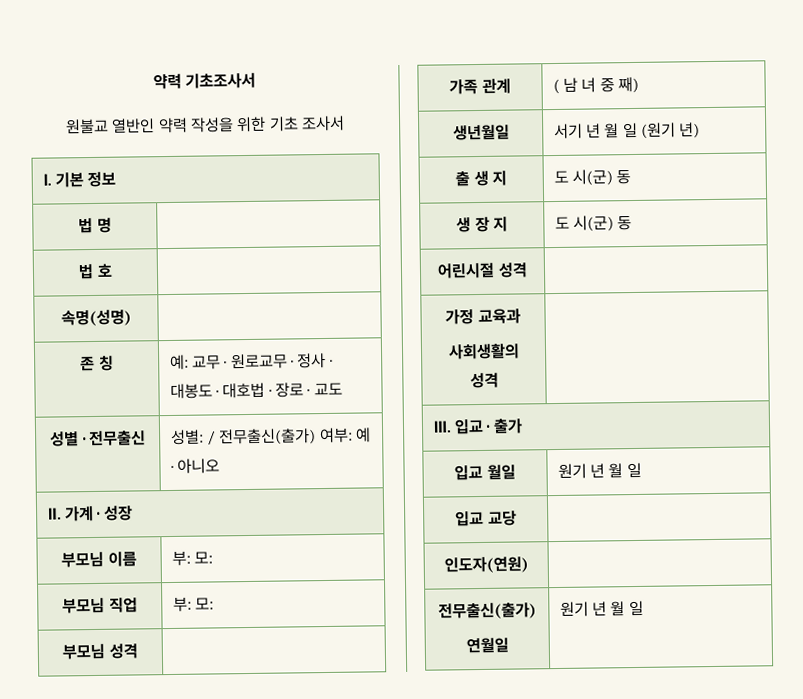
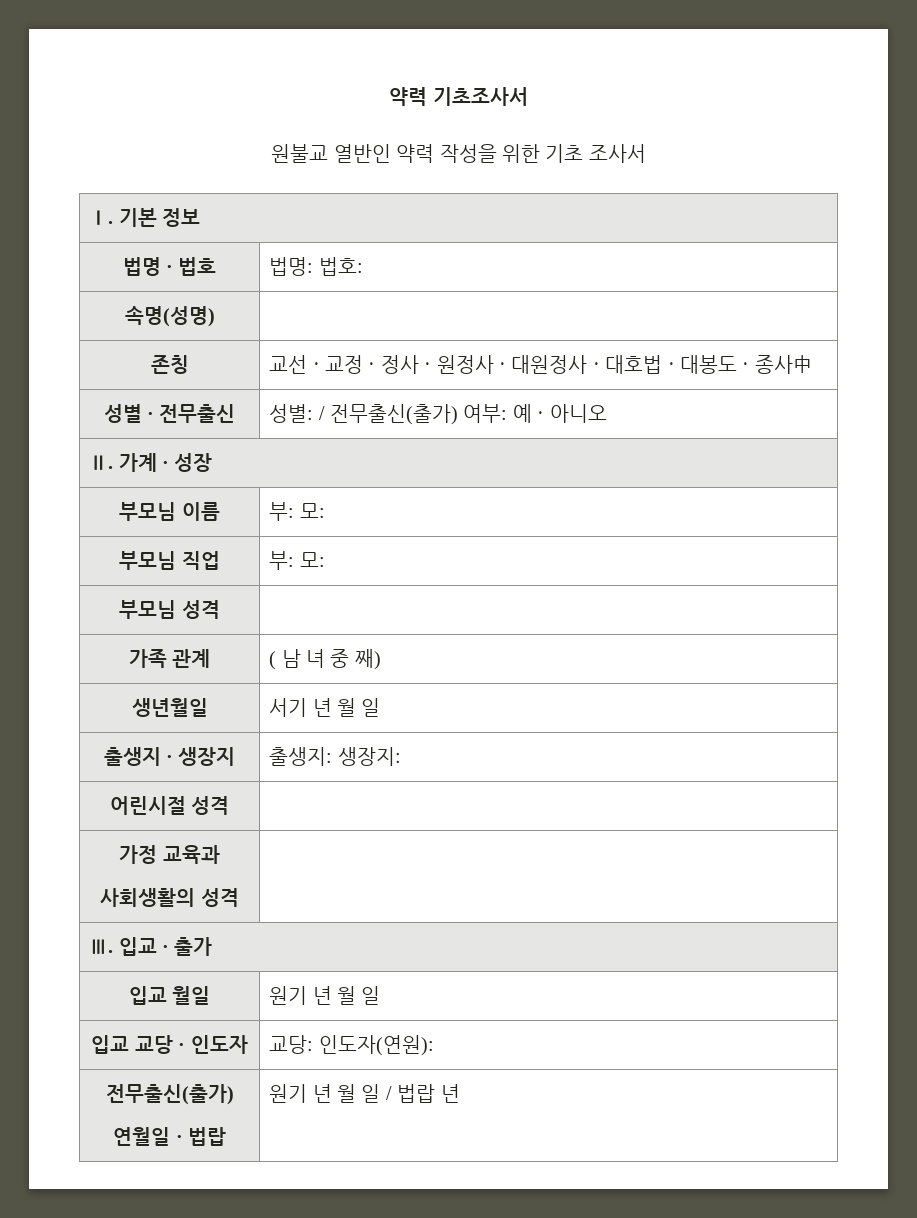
[78,217,112,234] [78,263,113,280] [60,309,132,327] [80,355,114,372] [169,352,333,371] [169,382,343,399] 법 명 | // 법 호 | // 속명(성명) | // 존 칭 | 예: 교무 · 원로교무 · 정사 · 대봉도 · 대호법 · 장로 · 교도 -> [122,257,217,276] [269,257,363,276] [124,306,215,327] [150,355,189,374] [269,355,812,374] 법명 · 법호 | 법명: 법호: // 속명(성명) | // 존칭 | 교선 · 교정 · 정사 · 원정사 · 대원정사 · 대호법 · 대봉도 · 종사中
[640,122,701,139] [455,170,507,187] [553,169,632,186] [456,216,508,233] [554,215,633,232] (원기 년) // 출 생 지 | 도 시(군) 동 // 생 장 지 | 도 시(군) 동 -> [103,747,236,766] [269,747,401,766] // 출생지 · 생장지 | 출생지: 생장지:
[443,556,529,574] | // 인도자(연원) | -> [178,1035,248,1054] [269,1035,434,1056] · 인도자 | 교당: 인도자(연원):
[559,600,644,617] | 원기 년 월 일 -> [175,1127,226,1146] [269,1084,460,1103] · 법랍 | 원기 년 월 일 / 법랍 년

